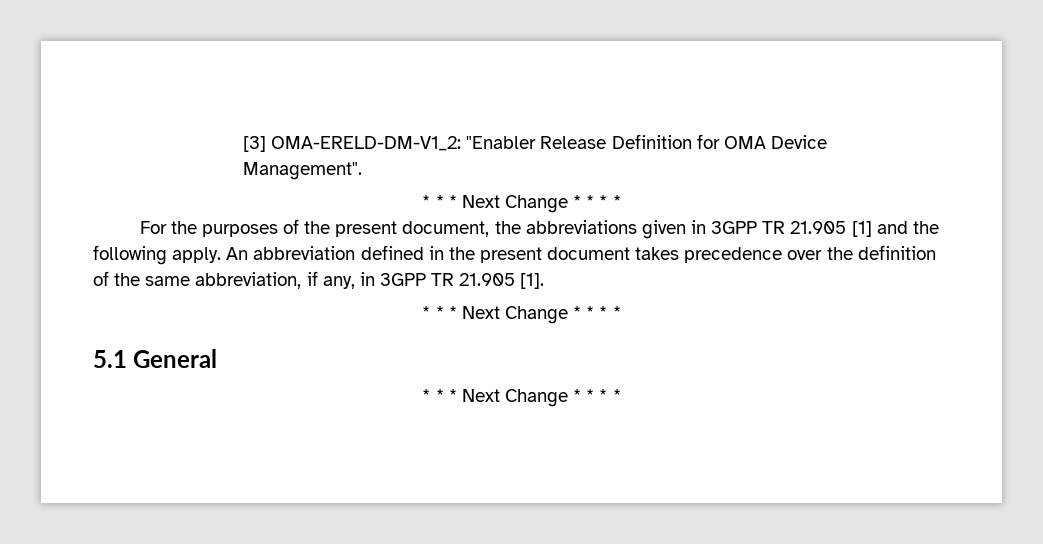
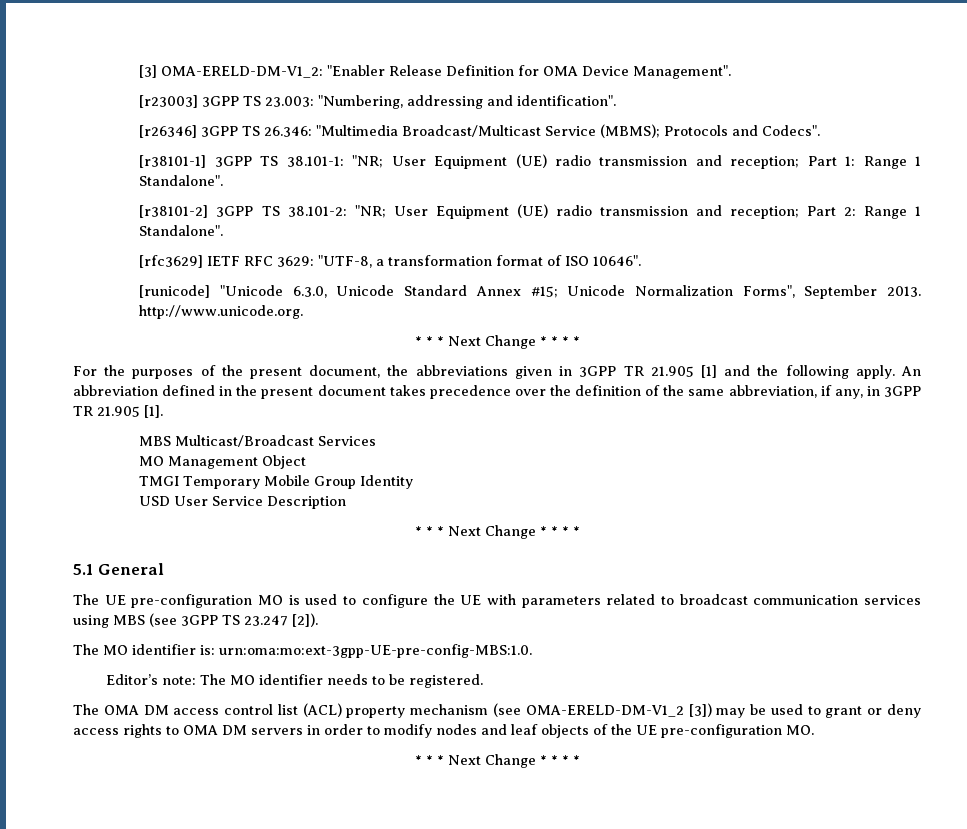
(362, 171) none -> [139,95,617,109] [139,124,821,138] [139,154,921,169] [139,175,224,186] [139,204,922,219] [139,225,224,236] [139,255,642,268] [139,285,922,299] [139,305,304,319] // [r23003] 3GPP TS 23.003: "Numbering, addressing and identification". // [r26346] 3GPP TS 26.346: "Multimedia Broadcast/Multicast Service (MBMS); Protocols and Codecs". // [r38101-1] 3GPP TS 38.101-1: "NR; User Equipment (UE) radio transmission and reception; Part 1: Range 1 Standalone". // [r38101-2] 3GPP TS 38.101-2: "NR; User Equipment (UE) radio transmission and reception; Part 2: Range 1 Standalone". // [rfc3629] IETF RFC 3629: "UTF-8, a transformation format of ISO 10646". // [runicode] "Unicode 6.3.0, Unicode Standard Annex #15; Unicode Normalization Forms", September 2013. http://www.unicode.org.
(545, 281) none -> [139,435,377,447] [139,455,307,469] [139,475,414,489] [139,496,347,509] // MBS Multicast/Broadcast Services // MO Management Object // TMGI Temporary Mobile Group Identity // USD User Service Description
(218, 358) none -> [73,594,921,608] [73,613,318,628] [73,644,532,658] [106,674,484,688] [73,703,922,718] [73,724,814,738] // The UE pre-configuration MO is used to configure the UE with parameters related to broadcast communication services using MBS (see 3GPP TS 23.247 [2]). // The MO identifier is: urn:oma:mo:ext-3gpp-UE-pre-config-MBS:1.0. // Editor’s note: The MO identifier needs to be registered. // The OMA DM access control list (ACL) property mechanism (see OMA-ERELD-DM-V1_2 [3]) may be used to grant or deny access rights to OMA DM servers in order to modify nodes and leaf objects of the UE pre-configuration MO.

